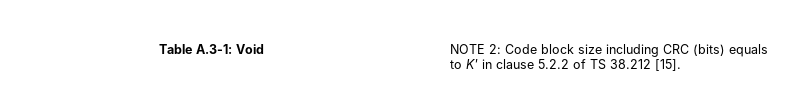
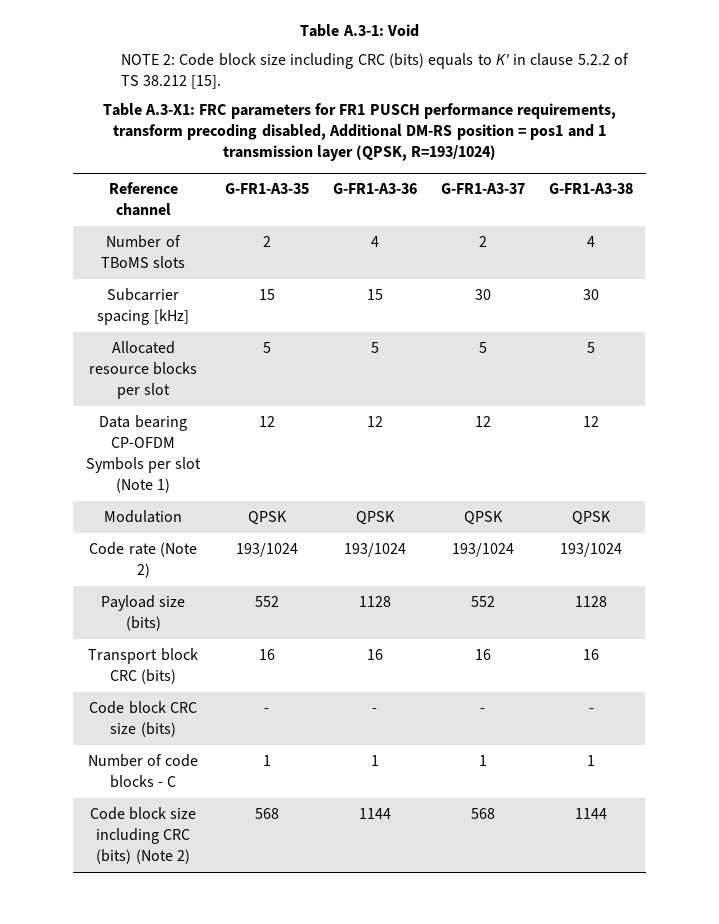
(681, 65) none -> [102,103,617,119] [113,124,606,140] [222,145,497,161] [108,182,178,194] [115,203,171,216] [224,183,309,194] [332,183,417,194] [440,183,525,194] [549,183,633,194] [106,235,181,248] [100,256,186,268] [262,236,271,247] [370,236,379,247] [478,236,487,247] [587,236,595,247] [107,288,179,301] [97,309,189,325] [258,289,275,300] [366,289,383,300] [474,289,491,300] [583,289,599,300] [111,341,175,354] [88,362,198,375] [116,383,171,399] [262,342,271,353] [370,342,379,353] [478,342,487,353] [587,342,595,353] [99,415,187,431] [111,437,175,448] [85,457,202,473] [115,478,171,493] [258,416,275,427] [366,416,383,427] [474,416,491,427] [583,416,599,427] [104,510,182,523] [247,511,287,525] [355,511,395,525] [463,511,503,525] [572,511,611,525] [89,542,197,557] [136,563,150,578] [235,543,298,557] [343,543,406,557] [451,543,514,557] [560,543,622,557] [100,595,186,611] [125,616,161,631] [254,596,279,607] [358,596,391,607] [470,596,495,607] [575,596,607,607] [88,648,198,664] [109,669,177,684] [258,649,275,660] [366,649,383,660] [474,649,491,660] [583,649,599,660] [89,701,197,714] [110,722,176,737] [264,708,269,713] [372,708,377,713] [480,708,485,713] [588,708,594,713] [87,754,199,767] [109,775,177,788] [262,755,271,766] [370,755,379,766] [478,755,487,766] [587,755,595,766] [89,807,197,820] [95,828,191,844] [96,849,190,864] [254,808,279,819] [358,808,391,819] [470,808,495,819] [575,808,607,819] // Table A.3-X1: FRC parameters for FR1 PUSCH performance requirements, transform precoding disabled, Additional DM-RS position = pos1 and 1 transmission layer (QPSK, R=193/1024) // Reference channel | G-FR1-A3-35 | G-FR1-A3-36 | G-FR1-A3-37 | G-FR1-A3-38 // Number of TBoMS slots | 2 | 4 | 2 | 4 // Subcarrier spacing [kHz] | 15 | 15 | 30 | 30 // Allocated resource blocks per slot | 5 | 5 | 5 | 5 // Data bearing CP-OFDM Symbols per slot (Note 1) | 12 | 12 | 12 | 12 // Modulation | QPSK | QPSK | QPSK | QPSK // Code rate (Note 2) | 193/1024 | 193/1024 | 193/1024 | 193/1024 // Payload size (bits) | 552 | 1128 | 552 | 1128 // Transport block CRC (bits) | 16 | 16 | 16 | 16 // Code block CRC size (bits) | - | - | - | - // Number of code blocks - C | 1 | 1 | 1 | 1 // Code block size including CRC (bits) (Note 2) | 568 | 1144 | 568 | 1144

